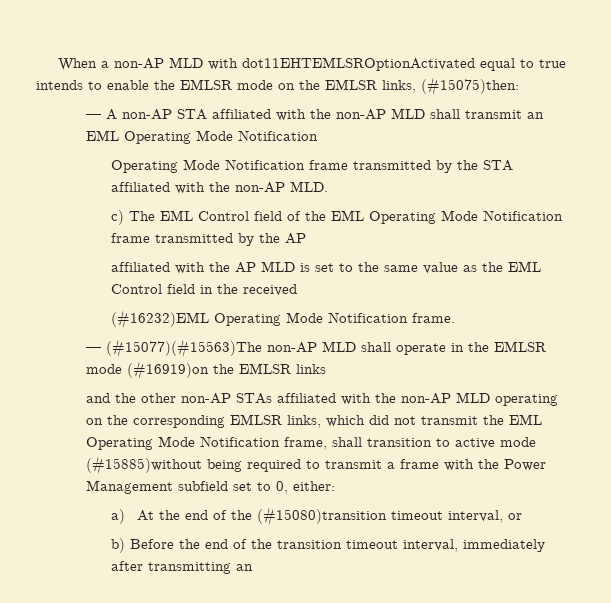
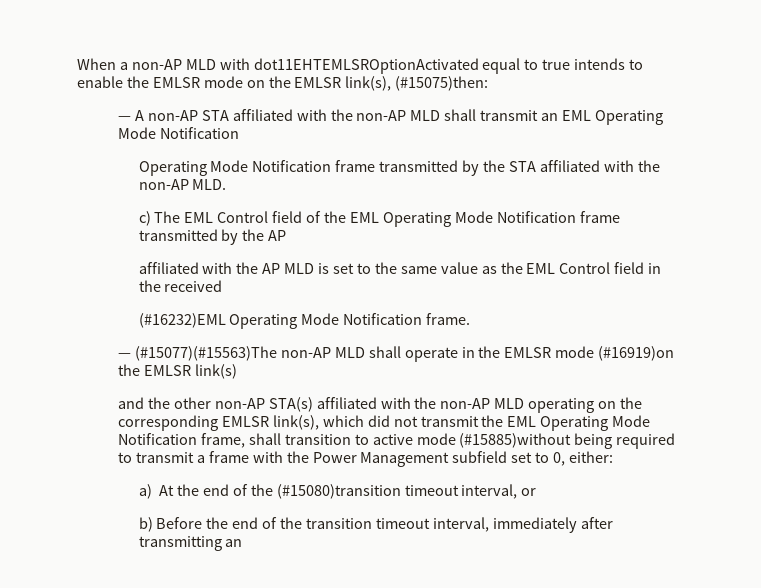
[382,80,416,93] links, -> [345,76,392,91] link(s),
[296,364,327,374] links -> [194,364,237,379] link(s)
[236,393,273,404] STAs -> [268,397,313,412] STA(s)
[287,415,322,428] links, -> [272,415,319,430] link(s),

